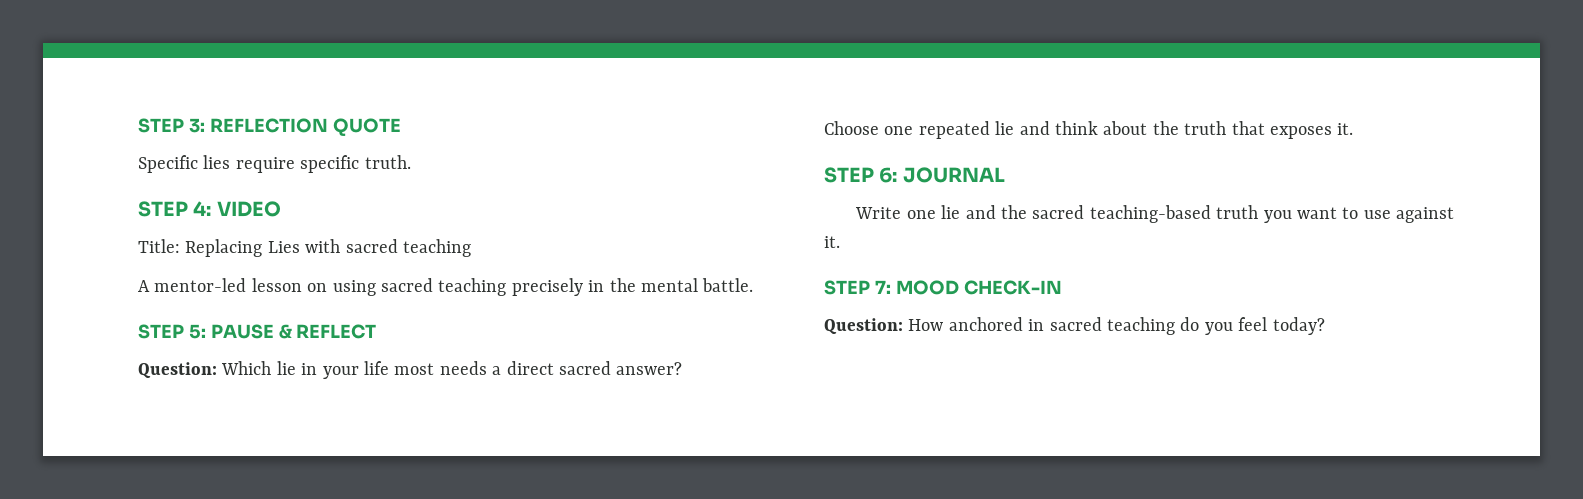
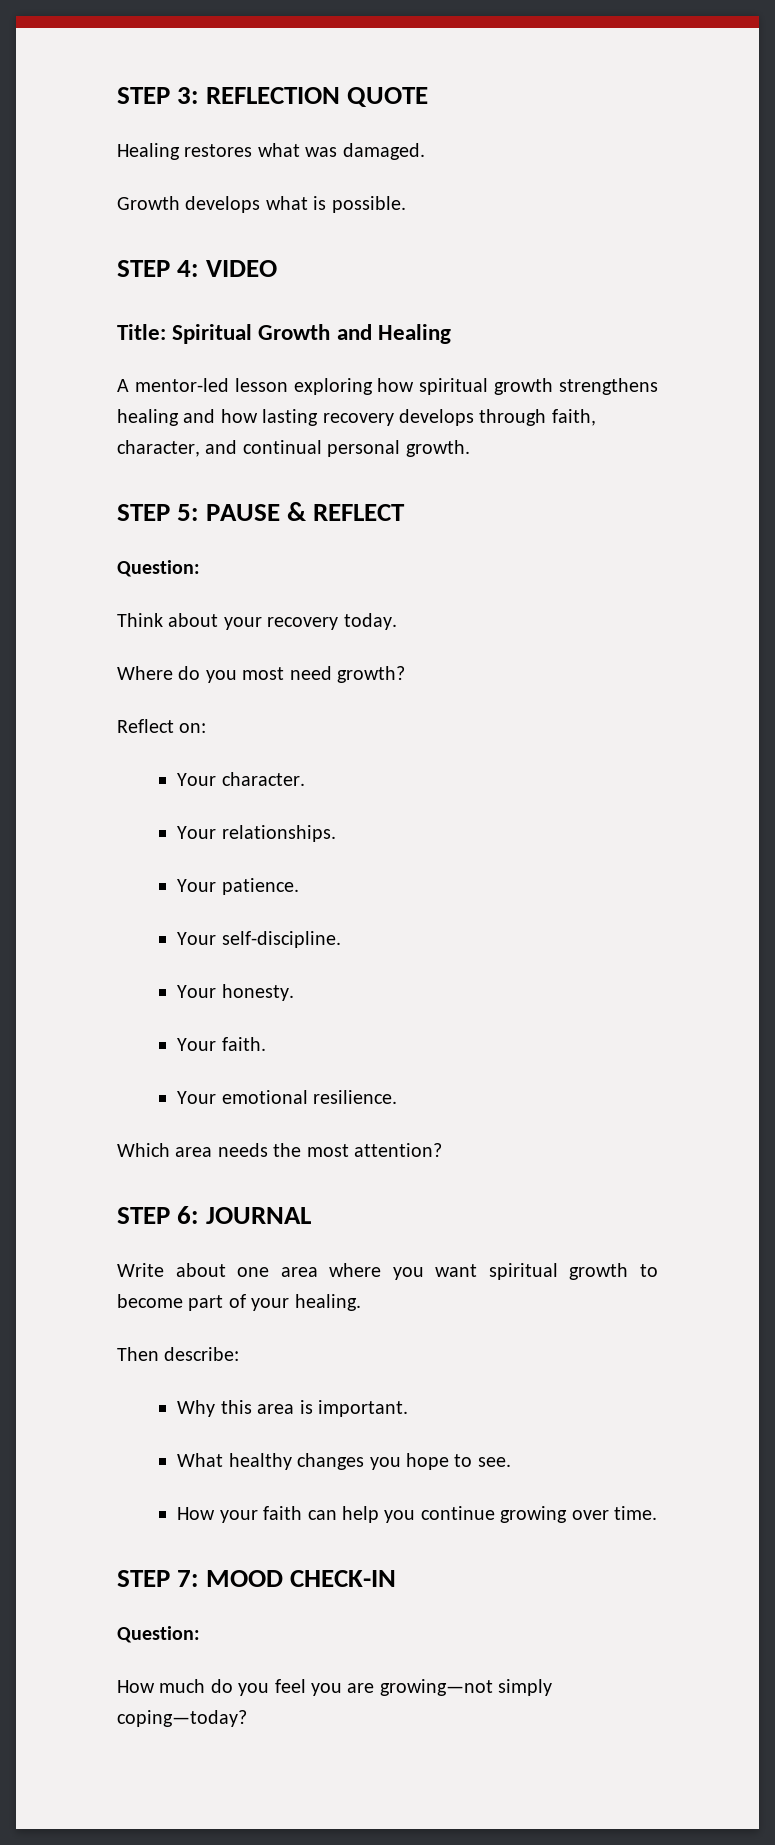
[138,155,411,173] [138,201,281,217] [138,239,471,257] [138,278,754,296] Specific lies require specific truth. // STEP 4: VIDEO // Title: Replacing Lies with sacred teaching // A mentor-led lesson on using sacred teaching precisely in the mental battle. -> [117,143,425,160] [117,196,406,213] [117,260,277,277] [117,324,451,344] [117,378,658,395] [117,409,596,426] [117,440,470,457] Healing restores what was damaged. // Growth develops what is possible. // STEP 4: VIDEO // Title: Spiritual Growth and Healing // A mentor-led lesson exploring how spiritual growth strengthens healing and how lasting recovery develops through faith, character, and continual personal growth.
[221,361,683,379] [824,121,1354,139] [824,167,1005,183] [855,205,1455,223] [824,236,840,248] Which lie in your life most needs a direct sacred answer? // Choose one repeated lie and think about the truth that exposes it. // STEP 6: JOURNAL // Write one lie and the sacred teaching-based truth you want to use against it. -> [117,613,397,630] [117,666,405,683] [117,719,207,733] [177,772,305,786] [177,825,336,842] [177,878,299,895] [177,931,341,948] [177,984,294,1001] [177,1037,266,1051] [177,1090,398,1104] [117,1143,442,1157] [117,1206,311,1224] [117,1263,658,1280] [117,1294,361,1311] [117,1347,240,1361] [177,1400,408,1417] [177,1453,511,1470] [177,1506,657,1523] // Think about your recovery today. // Where do you most need growth? // Reflect on: // Your character. // Your relationships. // Your patience. // Your self-discipline. // Your honesty. // Your faith. // Your emotional resilience. // Which area needs the most attention? // STEP 6: JOURNAL // Write about one area where you want spiritual growth to become part of your healing. // Then describe: // Why this area is important. // What healthy changes you hope to see. // How your faith can help you continue growing over time.
[908,317,1325,335] How anchored in sacred teaching do you feel today? -> [117,1679,553,1696] [117,1710,247,1727] // How much do you feel you are growing—not simply coping—today?

